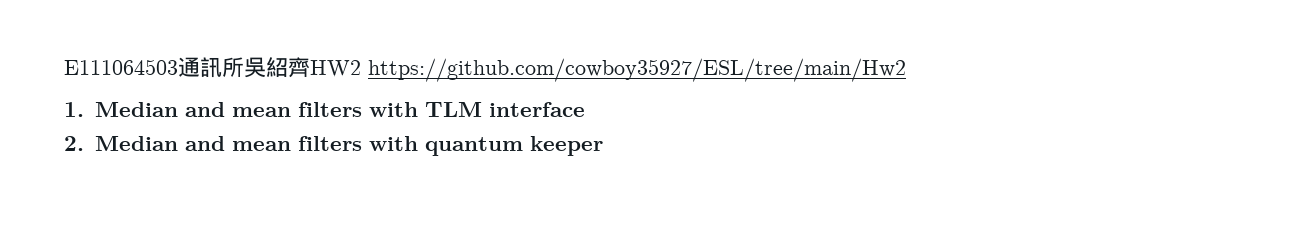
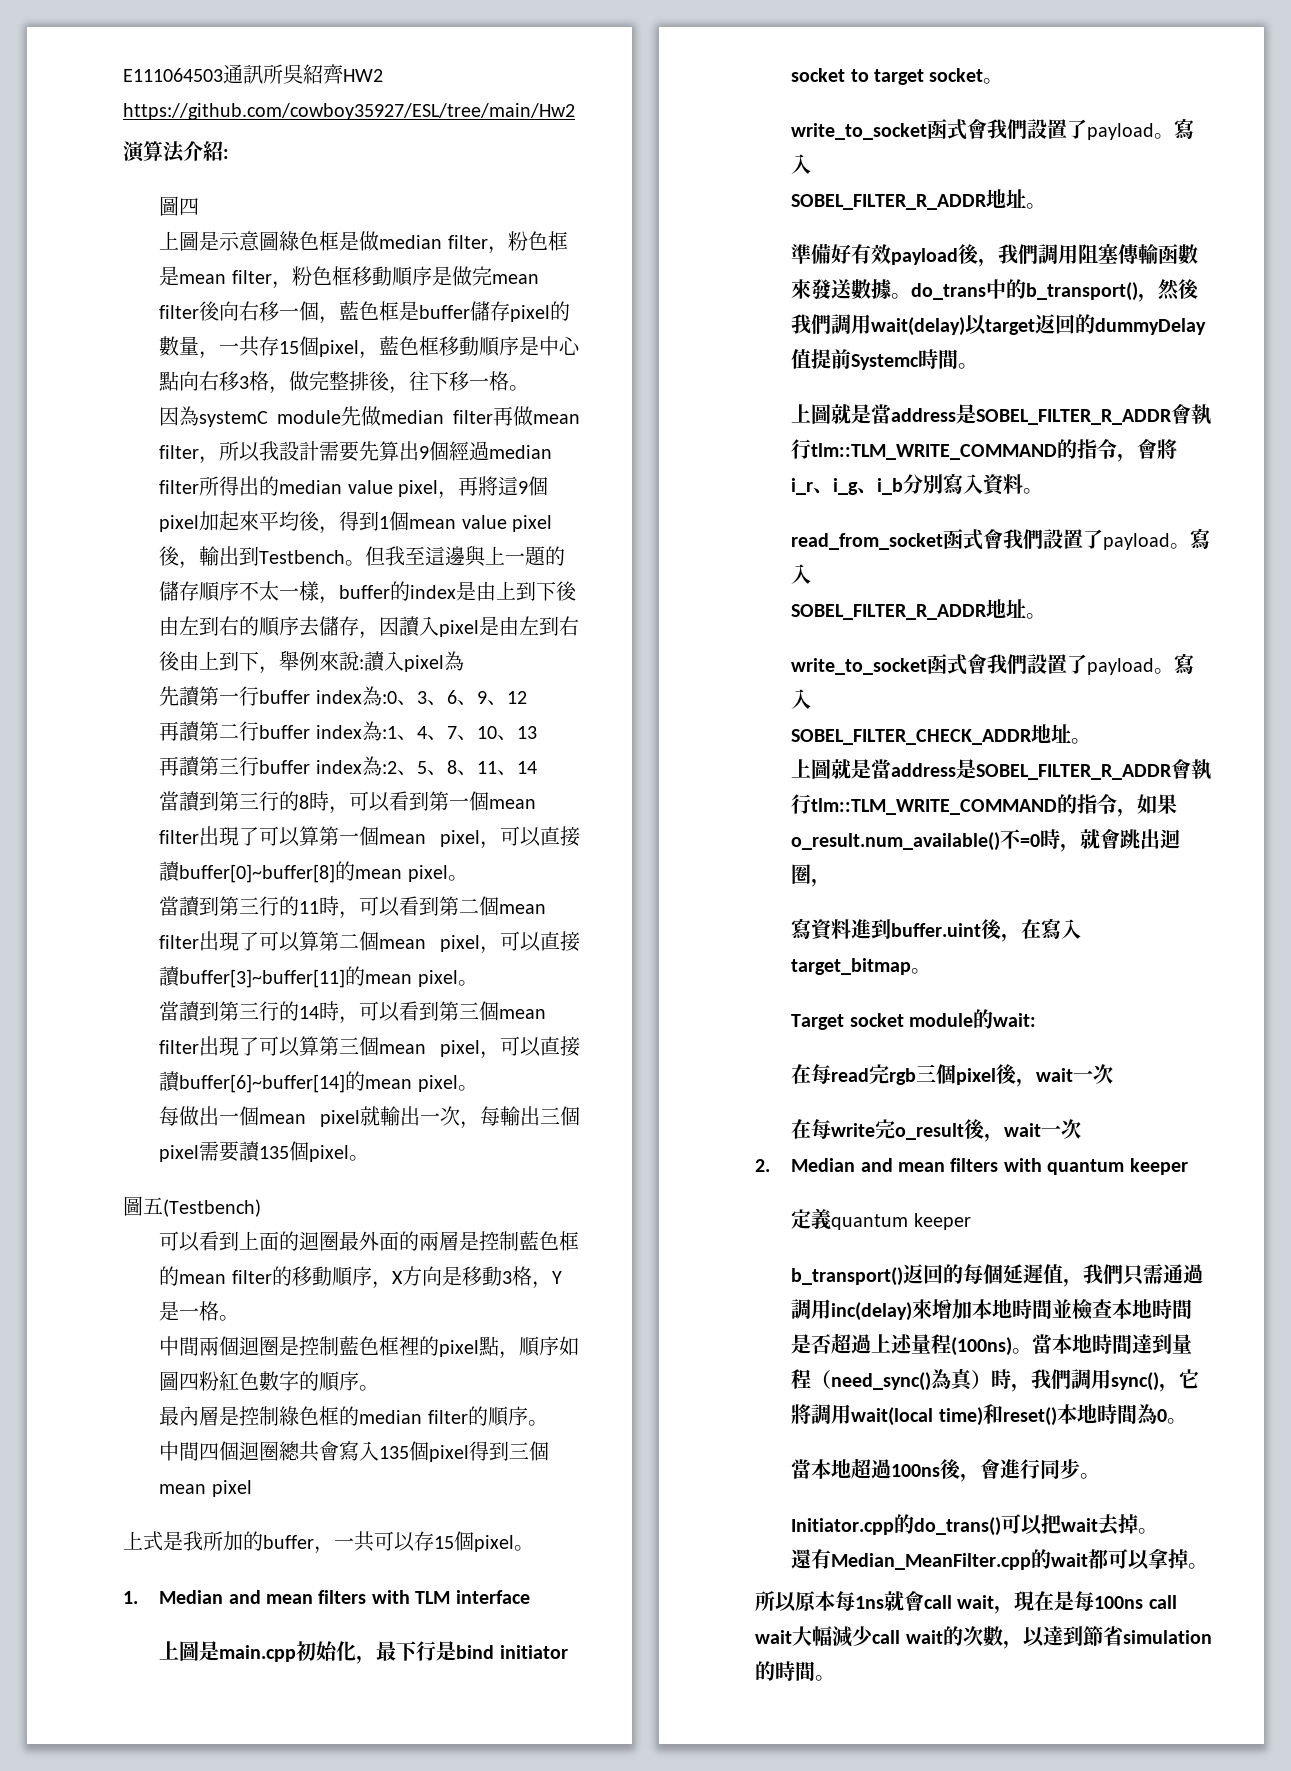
(906, 70) none -> [123,141,229,163] [159,196,200,216] [159,231,568,254] [159,266,539,289] [159,301,571,324] [159,336,582,359] [159,371,530,394] [159,406,580,427] [159,441,553,464] [159,476,549,499] [159,511,553,534] [159,545,566,569] [159,581,578,604] [159,616,580,639] [159,650,465,674] [159,686,527,707] [159,721,537,742] [159,756,537,777] [159,791,537,814] [159,826,580,849] [159,861,468,883] [159,896,547,919] [159,931,580,954] [159,966,478,988] [159,1001,547,1024] [159,1036,580,1059] [159,1071,478,1093] [159,1106,580,1129] [159,1141,370,1162] [123,1196,261,1217] [159,1231,580,1252] [159,1266,562,1289] [159,1301,240,1321] [159,1336,580,1359] [159,1371,380,1392] [159,1406,548,1427] [159,1441,550,1462] [159,1480,252,1497] [123,1531,534,1554] // 演算法介紹: // 圖四 // 上圖是示意圖綠色框是做median filter，粉色框是mean filter，粉色框移動順序是做完mean filter後向右移一個，藍色框是buffer儲存pixel的數量，一共存15個pixel，藍色框移動順序是中心點向右移3格，做完整排後，往下移一格。 // 因為systemC module先做median filter再做mean filter，所以我設計需要先算出9個經過median filter所得出的median value pixel，再將這9個pixel加起來平均後，得到1個mean value pixel後，輸出到Testbench。但我至這邊與上一題的儲存順序不太一樣，buffer的index是由上到下後由左到右的順序去儲存，因讀入pixel是由左到右後由上到下，舉例來說:讀入pixel為 // 先讀第一行buffer index為:0、3、6、9、12 // 再讀第二行buffer index為:1、4、7、10、13 // 再讀第三行buffer index為:2、5、8、11、14 // 當讀到第三行的8時，可以看到第一個mean filter出現了可以算第一個mean pixel，可以直接讀buffer[0]~buffer[8]的mean pixel。 // 當讀到第三行的11時，可以看到第二個mean filter出現了可以算第二個mean pixel，可以直接讀buffer[3]~buffer[11]的mean pixel。 // 當讀到第三行的14時，可以看到第三個mean filter出現了可以算第三個mean pixel，可以直接讀buffer[6]~buffer[14]的mean pixel。 // 每做出一個mean pixel就輸出一次，每輸出三個pixel需要讀135個pixel。 // 圖五(Testbench) // 可以看到上面的迴圈最外面的兩層是控制藍色框的mean filter的移動順序，X方向是移動3格，Y是一格。 // 中間兩個迴圈是控制藍色框裡的pixel點，順序如圖四粉紅色數字的順序。 // 最內層是控制綠色框的median filter的順序。 // 中間四個迴圈總共會寫入135個pixel得到三個mean pixel // 上式是我所加的buffer，一共可以存15個pixel。
(585, 109) none -> [159,1641,568,1664] [791,68,1004,85] [791,119,1195,140] [791,154,812,174] [791,189,1047,210] [791,243,1199,267] [791,279,1200,302] [791,314,1207,336] [791,349,979,370] [791,404,1212,425] [791,439,1178,462] [791,474,1044,496] [791,529,1211,550] [791,564,812,584] [791,599,1047,620] [791,654,1195,675] [791,689,812,709] [791,724,1092,745] [791,759,1212,780] [791,794,1178,817] [791,829,1181,852] [791,864,832,887] [791,919,1082,942] [791,958,932,975] [791,1009,1037,1030] [791,1064,1114,1087] [791,1119,1082,1142] // 上圖是main.cpp初始化，最下行是bind initiator socket to target socket。 // write_to_socket函式會我們設置了payload。寫入 // SOBEL_FILTER_R_ADDR地址。 // 準備好有效payload後，我們調用阻塞傳輸函數來發送數據。do_trans中的b_transport()，然後我們調用wait(delay)以target返回的dummyDelay值提前Systemc時間。 // 上圖就是當address是SOBEL_FILTER_R_ADDR會執行tlm::TLM_WRITE_COMMAND的指令，會將i_r、i_g、i_b分別寫入資料。 // read_from_socket函式會我們設置了payload。寫入 // SOBEL_FILTER_R_ADDR地址。 // write_to_socket函式會我們設置了payload。寫入 // SOBEL_FILTER_CHECK_ADDR地址。 // 上圖就是當address是SOBEL_FILTER_R_ADDR會執行tlm::TLM_WRITE_COMMAND的指令，如果o_result.num_available()不=0時，就會跳出迴圈， // 寫資料進到buffer.uint後，在寫入target_bitmap。 // Target socket module的wait: // 在每read完rgb三個pixel後，wait一次 // 在每write完o_result後，wait一次
(603, 146) none -> [791,1208,971,1230] [791,1263,1204,1287] [791,1299,1193,1321] [791,1333,1193,1356] [791,1368,1200,1392] [791,1404,1187,1426] [791,1458,1101,1482] [791,1514,1159,1536] [791,1548,1209,1570] [755,1591,1177,1614] [755,1626,1212,1649] [755,1661,835,1681] // 定義quantum keeper // b_transport()返回的每個延遲值，我們只需通過調用inc(delay)來增加本地時間並檢查本地時間是否超過上述量程(100ns)。當本地時間達到量程（need_sync()為真）時，我們調用sync()，它將調用wait(local time)和reset()本地時間為0。 // 當本地超過100ns後，會進行同步。 // Initiator.cpp的do_trans()可以把wait去掉。 // 還有Median_MeanFilter.cpp的wait都可以拿掉。 // 所以原本每1ns就會call wait，現在是每100ns call wait大幅減少call wait的次數，以達到節省simulation的時間。

